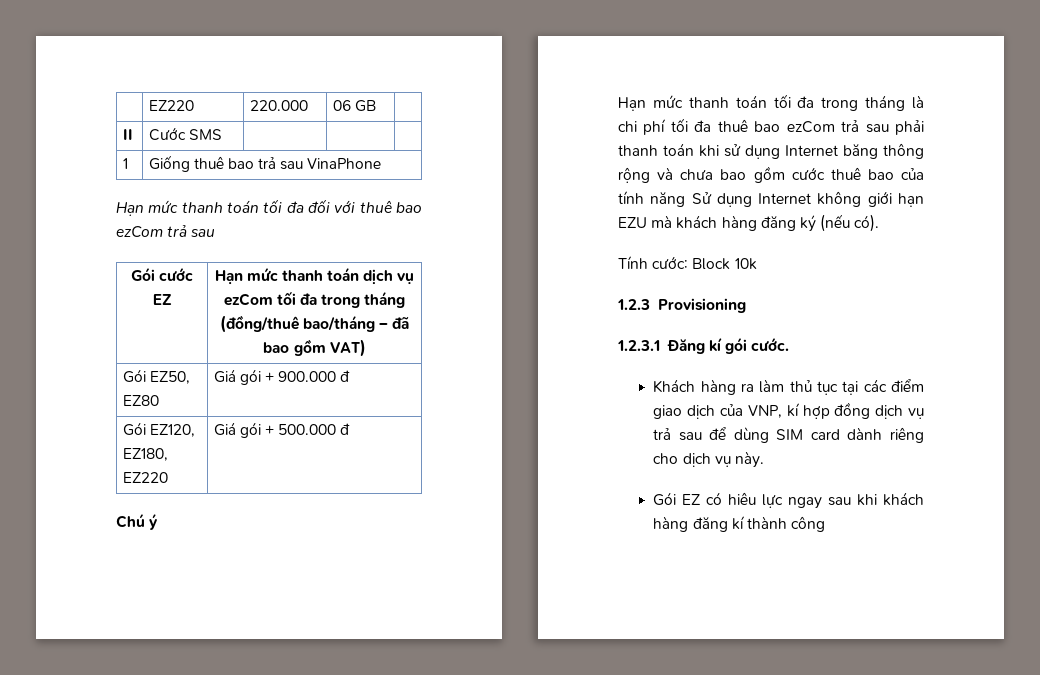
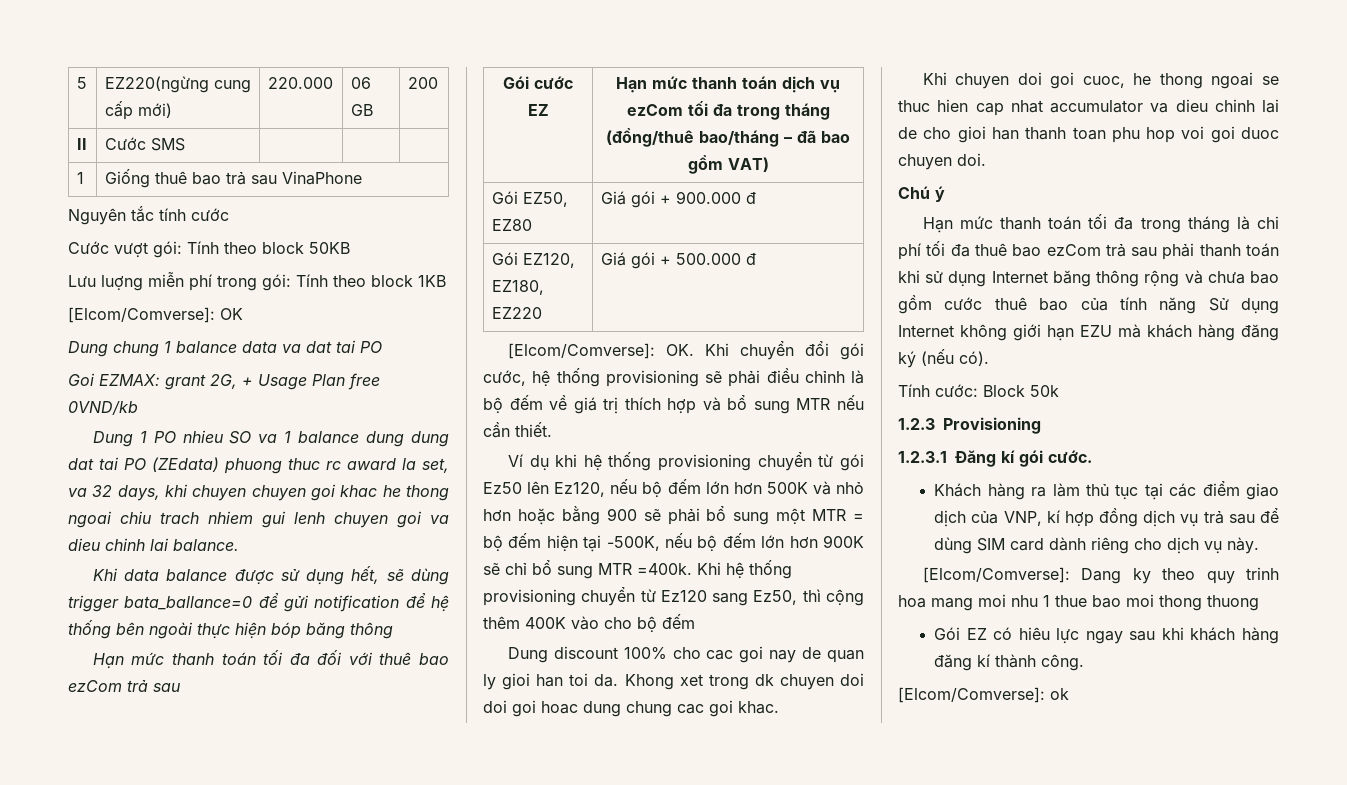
[148,100,194,111] | EZ220 -> [76,77,87,89] [104,76,251,93] [104,101,172,120] 5 | EZ220(ngừng cung cấp mới)
(376, 106) none -> [407,77,438,89] 200
(382, 163) none -> [68,206,229,225] [68,241,350,258] [68,272,446,291] [68,307,243,323] [68,340,382,357] [68,373,380,390] [68,401,138,415] [92,430,449,447] [68,457,449,474] [68,484,449,501] [68,511,449,528] [68,538,239,551] [92,566,449,585] [68,593,449,612] [68,620,393,639] // Nguyên tắc tính cước // Cước vượt gói: Tính theo block 50KB // Lưu luợng miễn phí trong gói: Tính theo block 1KB // [Elcom/Comverse]: OK // Dung chung 1 balance data va dat tai PO // Goi EZMAX: grant 2G, + Usage Plan free 0VND/kb // Dung 1 PO nhieu SO va 1 balance dung dung dat tai PO (ZEdata) phuong thuc rc award la set, va 32 days, khi chuyen chuyen goi khac he thong ngoai chiu trach nhiem gui lenh chuyen goi va dieu chinh lai balance. // Khi data balance được sử dụng hết, sẽ dùng trigger bata_ballance=0 để gửi notification để hệ thống bên ngoài thực hiện bóp băng thông
(351, 429) none -> [507,341,864,360] [483,368,864,387] [483,395,864,414] [483,422,552,438] [507,452,864,471] [483,479,864,498] [483,506,864,525] [483,533,864,552] [483,560,792,579] [483,587,864,606] [483,614,695,633] [507,646,864,663] [483,673,864,690] [483,700,779,717] [922,72,1279,89] [898,99,1279,116] [898,126,1279,143] [898,153,986,170] // [Elcom/Comverse]: OK. Khi chuyển đổi gói cước, hệ thống provisioning sẽ phải điều chỉnh là bộ đếm về giá trị thích hợp và bổ sung MTR nếu cần thiết. // Ví dụ khi hệ thống provisioning chuyển từ gói Ez50 lên Ez120, nếu bộ đếm lớn hơn 500K và nhỏ hơn hoặc bằng 900 sẽ phải bổ sung một MTR = bộ đếm hiện tại -500K, nếu bộ đếm lớn hơn 900K sẽ chỉ bổ sung MTR =400k. Khi hệ thống provisioning chuyển từ Ez120 sang Ez50, thì cộng thêm 400K vào cho bộ đếm // Dung discount 100% cho cac goi nay de quan ly gioi han toi da. Khong xet trong dk chuyen doi doi goi hoac dung chung cac goi khac. // Khi chuyen doi goi cuoc, he thong ngoai se thuc hien cap nhat accumulator va dieu chinh lai de cho gioi han thanh toan phu hop voi goi duoc chuyen doi.
[734,258,757,270] 10k -> [1030,385,1059,397] 50k
(764, 459) none -> [922,567,1279,584] [898,594,1259,611] // [Elcom/Comverse]: Dang ky theo quy trinh hoa mang moi nhu 1 thue bao moi thong thuong
[791,516,826,532] công -> [1041,654,1085,671] [898,687,1069,703] công. // [Elcom/Comverse]: ok

